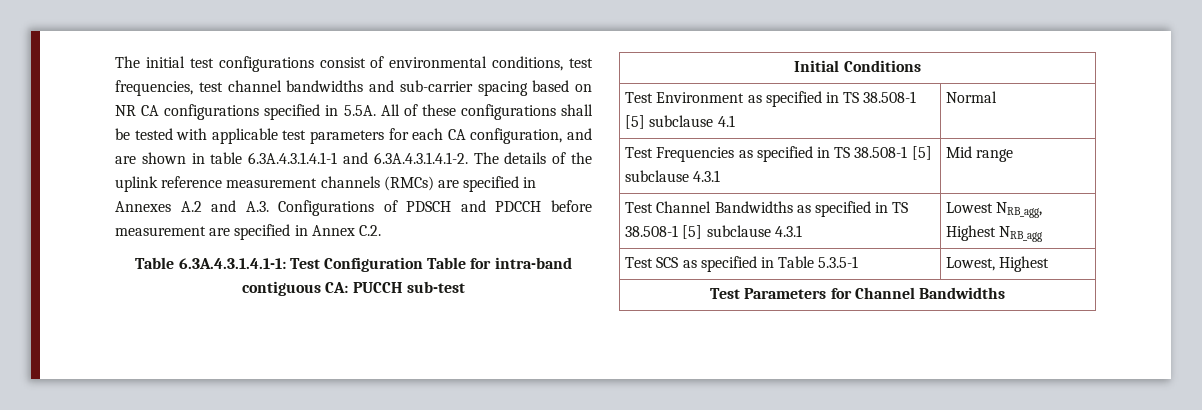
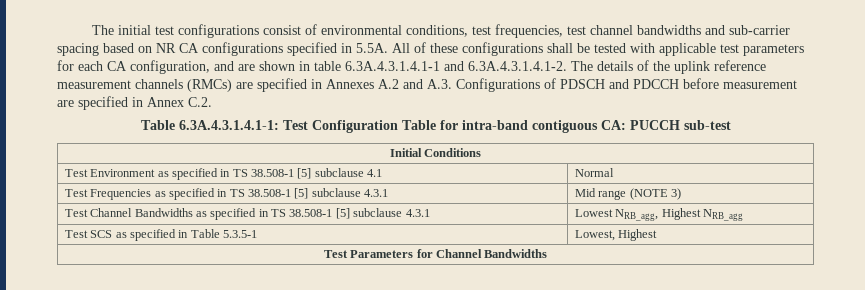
(1014, 155) none -> [629,188,681,200] (NOTE 3)

